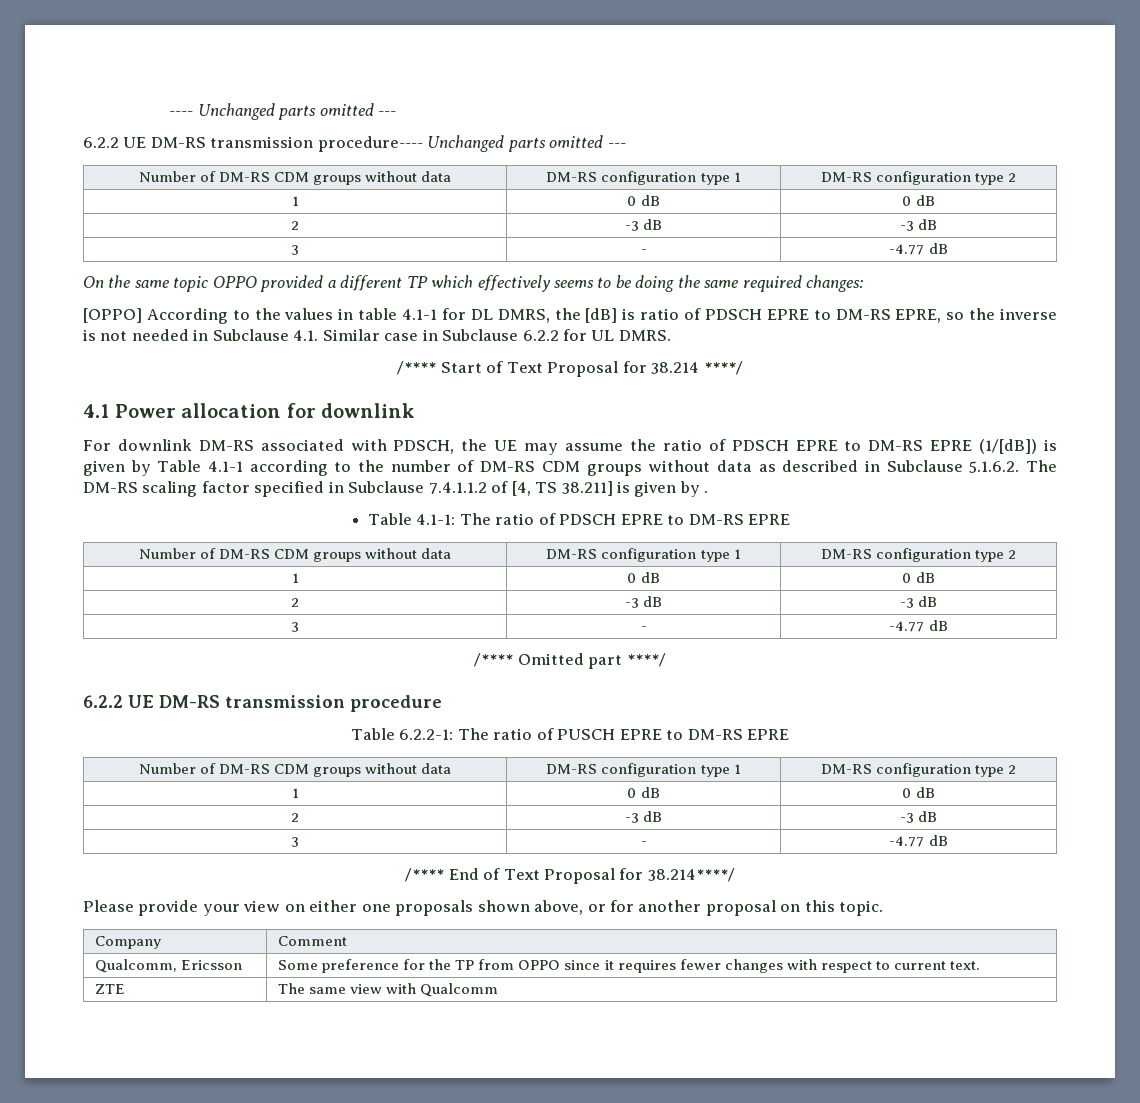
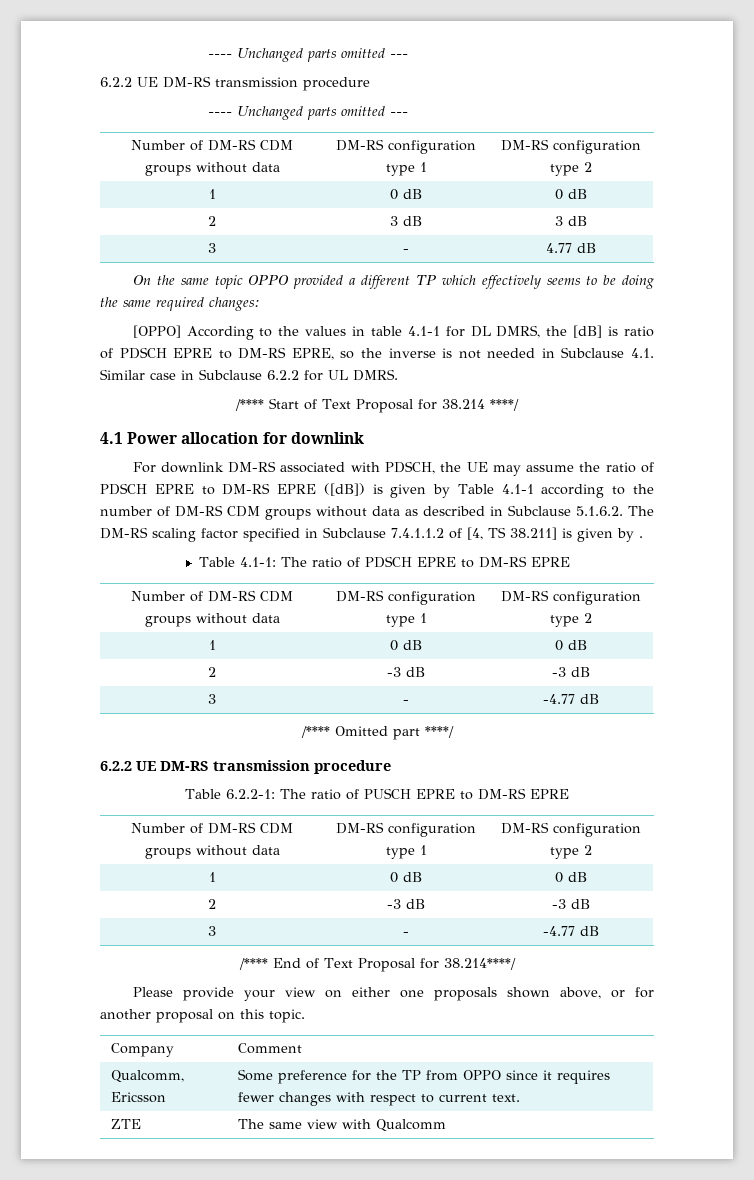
[317,136,423,152] procedure---- -> [303,77,370,91] [208,112,233,116] procedure // ----
[624,219,663,231] [899,219,938,231] [291,245,299,255] [640,249,647,254] [889,244,925,255] -3 dB | -3 dB // 3 | - | -4.77 -> [390,216,422,226] [555,216,587,226] [208,243,216,253] [403,249,409,253] [546,243,572,253] 3 dB | 3 dB // 3 | - | 4.77
[979,439,1038,454] (1/[dB]) -> [323,483,365,496] ([dB])

